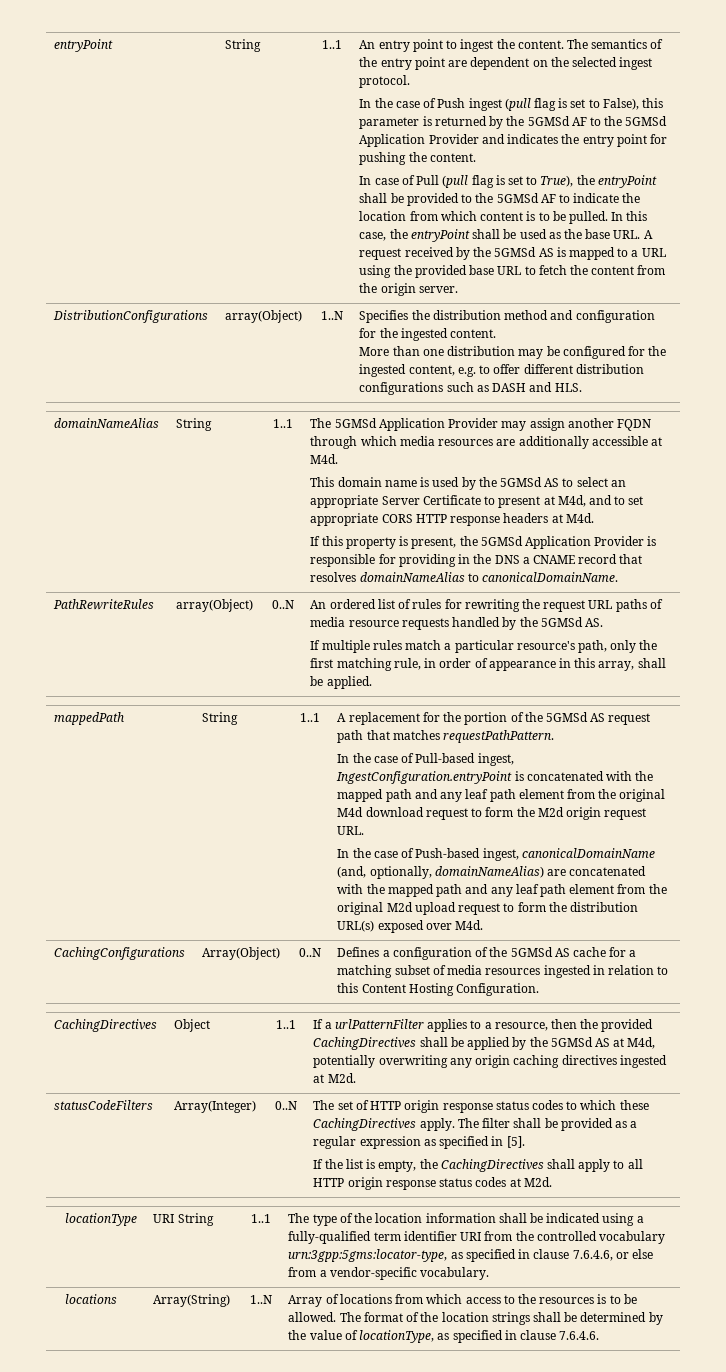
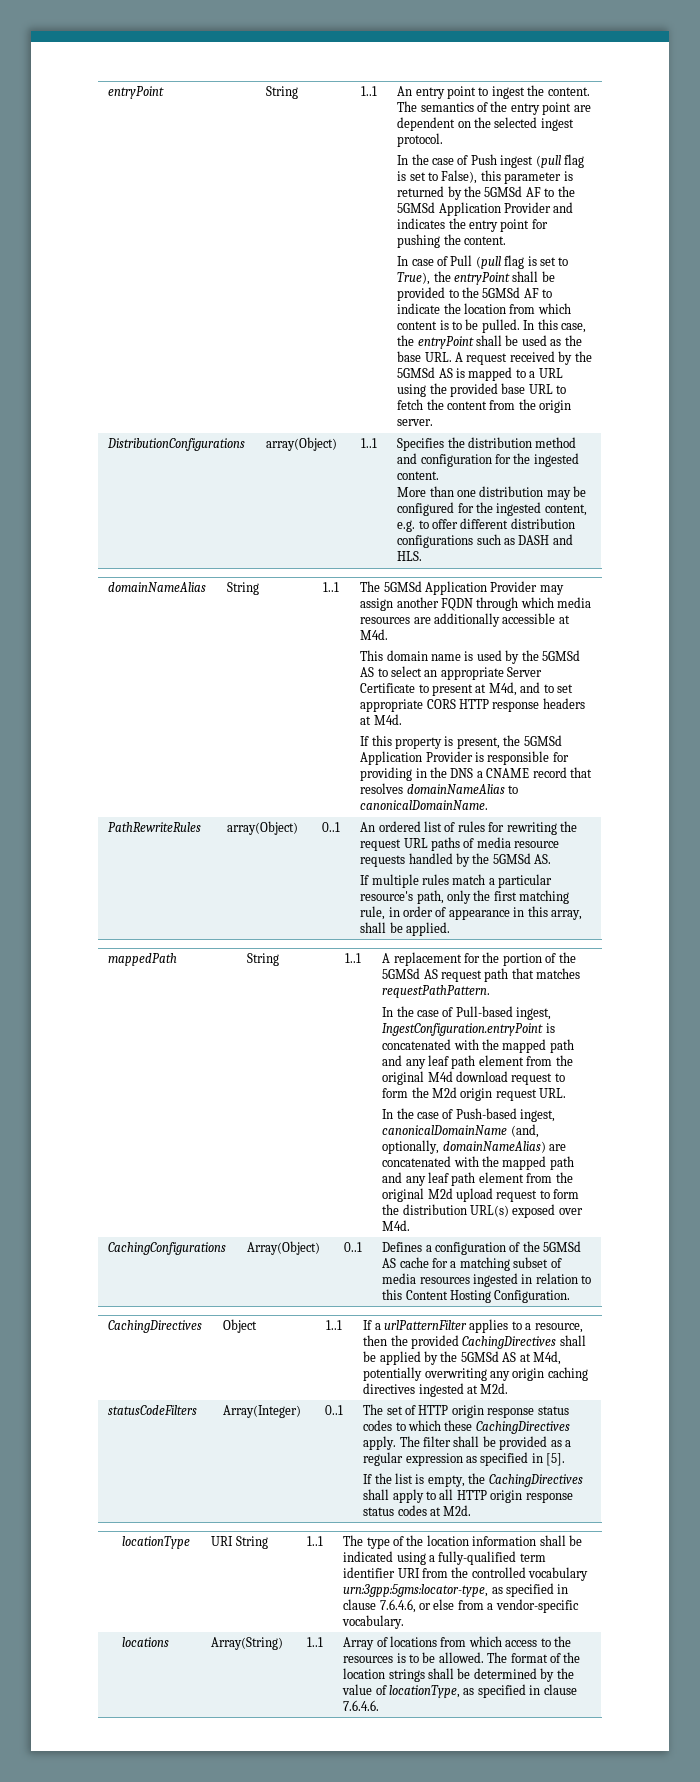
[321,311,343,320] 1..N -> [360,438,377,448] 1..1
[272,600,294,609] 0..N -> [321,822,340,832] 0..1
[299,948,321,957] 0..N -> [343,1242,362,1252] 0..1
[275,1101,297,1110] 0..N -> [324,1405,343,1415] 0..1
[249,1295,272,1304] 1..N -> [306,1637,323,1647] 1..1

